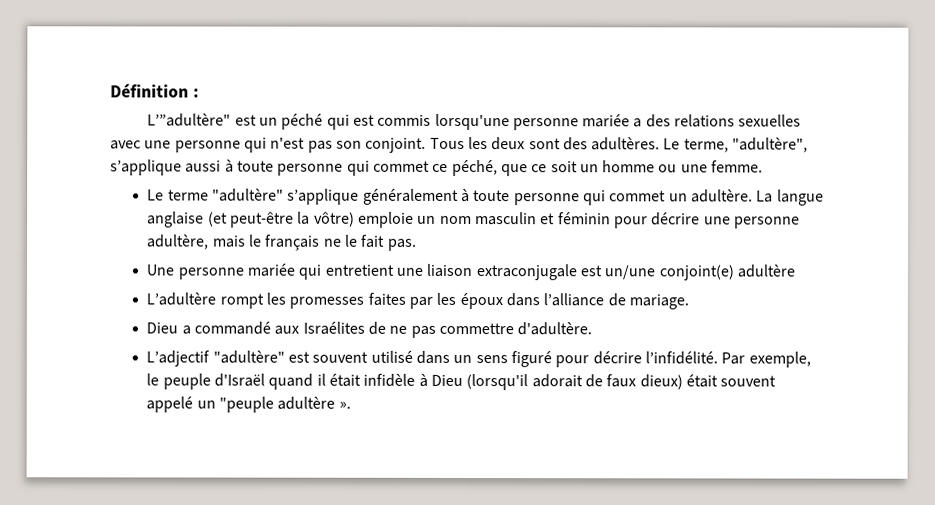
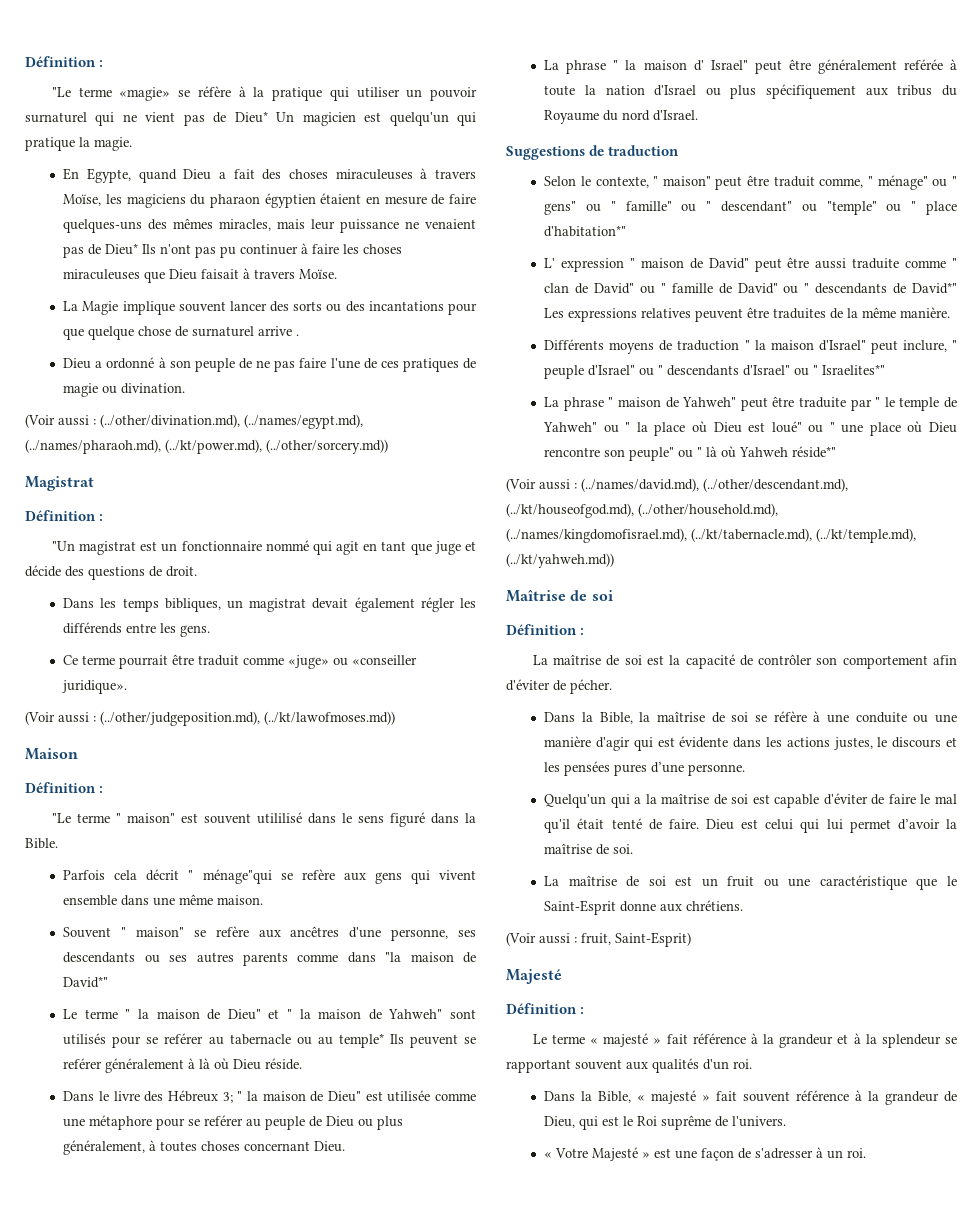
[110,83,199,98] [147,113,802,131] [110,136,809,153] [110,159,764,177] [147,188,824,206] [147,211,800,229] [147,234,417,251] [146,263,795,281] [146,292,689,310] [146,321,593,338] [146,350,811,368] [146,373,777,391] [146,396,351,413] Définition : // L’”adultère" est un péché qui est commis lorsqu'une personne mariée a des relations sexuelles avec une personne qui n'est pas son conjoint. Tous les deux sont des adultères. Le terme, "adultère", s’applique aussi à toute personne qui commet ce péché, que ce soit un homme ou une femme. // Le terme "adultère" s’applique généralement à toute personne qui commet un adultère. La langue anglaise (et peut-être la vôtre) emploie un nom masculin et féminin pour décrire une personne adultère, mais le français ne le fait pas. // Une personne mariée qui entretient une liaison extraconjugale est un/une conjoint(e) adultère // L’adultère rompt les promesses faites par les époux dans l’alliance de mariage. // Dieu a commandé aux Israélites de ne pas commettre d'adultère. // L’adjectif "adultère" est souvent utilisé dans un sens figuré pour décrire l’infidélité. Par exemple, le peuple d'Israël quand il était infidèle à Dieu (lorsqu'il adorait de faux dieux) était souvent appelé un "peuple adultère ». -> [25,56,104,67] [51,86,477,101] [25,111,476,126] [25,137,132,151] [63,168,476,183] [63,193,477,208] [63,218,476,233] [63,243,403,258] [63,268,338,283] [63,301,478,315] [63,326,300,340] [63,357,476,372] [63,383,186,397] [25,414,363,429] [25,439,388,454] [25,476,94,491] [25,510,104,521] [51,540,477,555] [25,565,197,580] [63,597,477,612] [63,622,211,637] [63,654,418,669] [62,680,128,694] [25,711,395,726] [25,748,78,760] [25,782,104,793] [51,812,476,827] [25,838,58,849] [63,869,476,884] [63,894,264,906] [63,926,476,941] [63,952,477,966] [63,976,109,988] [63,1009,476,1020] [63,1033,477,1048] [63,1058,303,1073] [63,1090,477,1103] [63,1115,404,1130] [63,1140,346,1155] [544,59,957,74] [544,84,957,99] [544,110,699,124] [506,145,680,160] [544,175,958,190] [544,201,957,215] [544,225,627,237] [544,257,958,272] [544,282,958,294] [544,307,951,322] [544,339,957,354] [544,364,886,379] [544,396,957,411] [543,421,957,436] [544,446,837,461] [506,478,848,492] [506,503,778,518] [506,528,916,543] [506,553,614,568] [506,590,613,602] [506,624,585,635] [532,654,957,669] [506,679,612,694] [544,711,958,724] [544,736,957,751] [544,761,746,776] [544,793,957,808] [544,818,958,833] [544,843,634,855] [544,875,957,890] [544,900,744,915] [506,932,691,947] [506,969,562,984] [506,1003,585,1014] [532,1033,958,1048] [506,1058,752,1073] [544,1090,958,1105] [544,1115,787,1130] [544,1147,867,1161] Définition : // "Le terme «magie» se réfère à la pratique qui utiliser un pouvoir surnaturel qui ne vient pas de Dieu* Un magicien est quelqu'un qui pratique la magie. // En Egypte, quand Dieu a fait des choses miraculeuses à travers Moïse, les magiciens du pharaon égyptien étaient en mesure de faire quelques-uns des mêmes miracles, mais leur puissance ne venaient pas de Dieu* Ils n'ont pas pu continuer à faire les choses miraculeuses que Dieu faisait à travers Moïse. // La Magie implique souvent lancer des sorts ou des incantations pour que quelque chose de surnaturel arrive . // Dieu a ordonné à son peuple de ne pas faire l'une de ces pratiques de magie ou divination. // (Voir aussi : (../other/divination.md), (../names/egypt.md), (../names/pharaoh.md), (../kt/power.md), (../other/sorcery.md)) // Magistrat // Définition : // "Un magistrat est un fonctionnaire nommé qui agit en tant que juge et décide des questions de droit. // Dans les temps bibliques, un magistrat devait également régler les différends entre les gens. // Ce terme pourrait être traduit comme «juge» ou «conseiller juridique». // (Voir aussi : (../other/judgeposition.md), (../kt/lawofmoses.md)) // Maison // Définition : // "Le terme " maison" est souvent utililisé dans le sens figuré dans la Bible. // Parfois cela décrit " ménage"qui se refère aux gens qui vivent ensemble dans une même maison. // Souvent " maison" se refère aux ancêtres d'une personne, ses descendants ou ses autres parents comme dans "la maison de David*" // Le terme " la maison de Dieu" et " la maison de Yahweh" sont utilisés pour se reférer au tabernacle ou au temple* Ils peuvent se reférer généralement à là où Dieu réside. // Dans le livre des Hébreux 3; " la maison de Dieu" est utilisée comme une métaphore pour se reférer au peuple de Dieu ou plus généralement, à toutes choses concernant Dieu. // La phrase " la maison d' Israel" peut être généralement reférée à toute la nation d'Israel ou plus spécifiquement aux tribus du Royaume du nord d'Israel. // Suggestions de traduction // Selon le contexte, " maison" peut être traduit comme, " ménage" ou " gens" ou " famille" ou " descendant" ou "temple" ou " place d'habitation*" // L' expression " maison de David" peut être aussi traduite comme " clan de David" ou " famille de David" ou " descendants de David*" Les expressions relatives peuvent être traduites de la même manière. // Différents moyens de traduction " la maison d'Israel" peut inclure, " peuple d'Israel" ou " descendants d'Israel" ou " Israelites*" // La phrase " maison de Yahweh" peut être traduite par " le temple de Yahweh" ou " la place où Dieu est loué" ou " une place où Dieu rencontre son peuple" ou " là où Yahweh réside*" // (Voir aussi : (../names/david.md), (../other/descendant.md), (../kt/houseofgod.md), (../other/household.md), (../names/kingdomofisrael.md), (../kt/tabernacle.md), (../kt/temple.md), (../kt/yahweh.md)) // Maîtrise de soi // Définition : // La maîtrise de soi est la capacité de contrôler son comportement afin d'éviter de pécher. // Dans la Bible, la maîtrise de soi se réfère à une conduite ou une manière d'agir qui est évidente dans les actions justes, le discours et les pensées pures d’une personne. // Quelqu'un qui a la maîtrise de soi est capable d'éviter de faire le mal qu'il était tenté de faire. Dieu est celui qui lui permet d’avoir la maîtrise de soi. // La maîtrise de soi est un fruit ou une caractéristique que le Saint-Esprit donne aux chrétiens. // (Voir aussi : fruit, Saint-Esprit) // Majesté // Définition : // Le terme « majesté » fait référence à la grandeur et à la splendeur se rapportant souvent aux qualités d'un roi. // Dans la Bible, « majesté » fait souvent référence à la grandeur de Dieu, qui est le Roi suprême de l'univers. // « Votre Majesté » est une façon de s'adresser à un roi.

